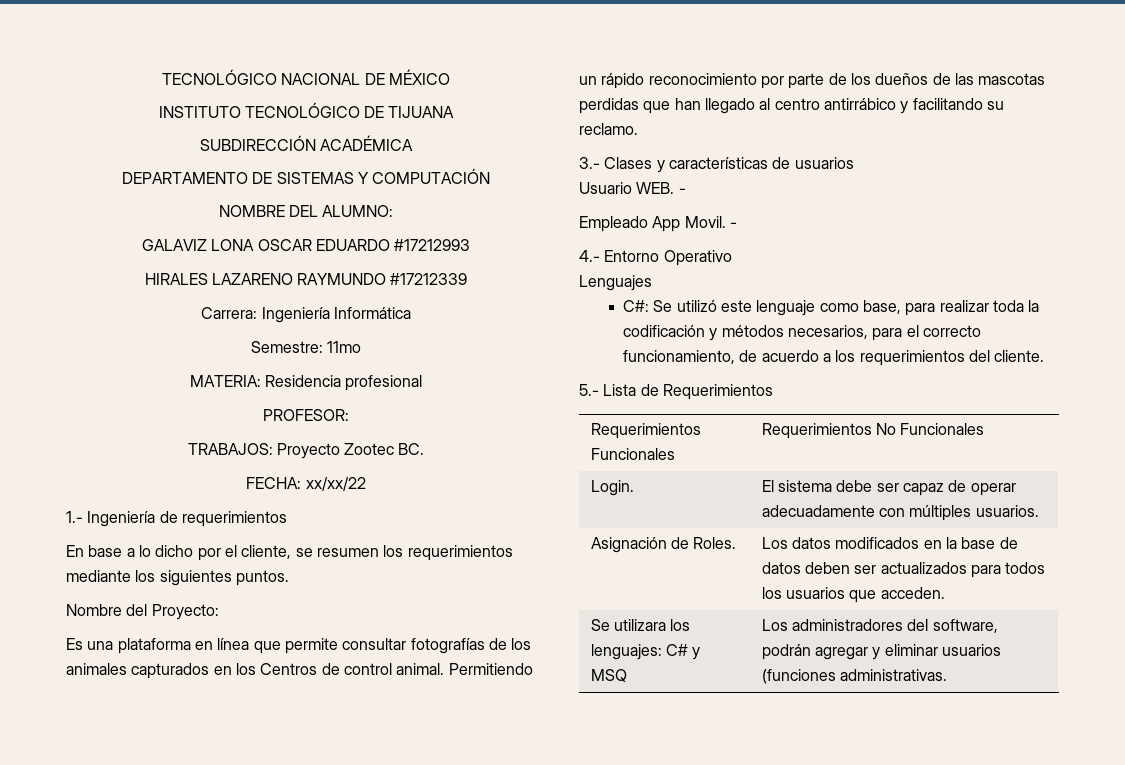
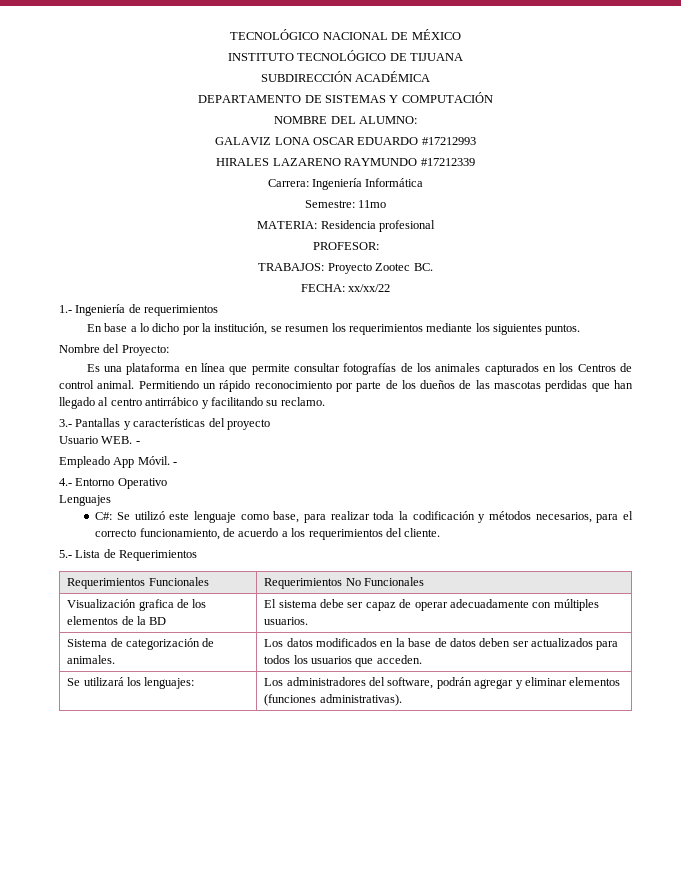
[224,545,292,559] el cliente, -> [202,323,268,335] la institución,
[604,157,653,169] Clases -> [75,418,121,427] Pantallas
[772,157,854,169] de usuarios -> [208,418,270,430] del proyecto
[684,216,726,228] Movil. -> [137,456,170,465] Móvil.
[590,480,634,496] Login. -> [67,599,207,611] [67,616,167,625] Visualización grafica de los elementos de la BD
[590,537,737,553] Asignación de Roles. -> [67,638,215,650] [67,655,116,664] Sistema de categorización de animales.
[614,619,667,631] utilizara -> [83,677,124,686] utilizará
[666,644,701,660] [590,669,627,682] C# y MSQ -> (195, 683) none
[942,644,1002,656] [761,669,948,684] usuarios (funciones administrativas. -> [569,677,621,686] [264,694,402,706] elementos (funciones administrativas).

